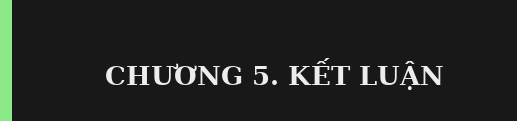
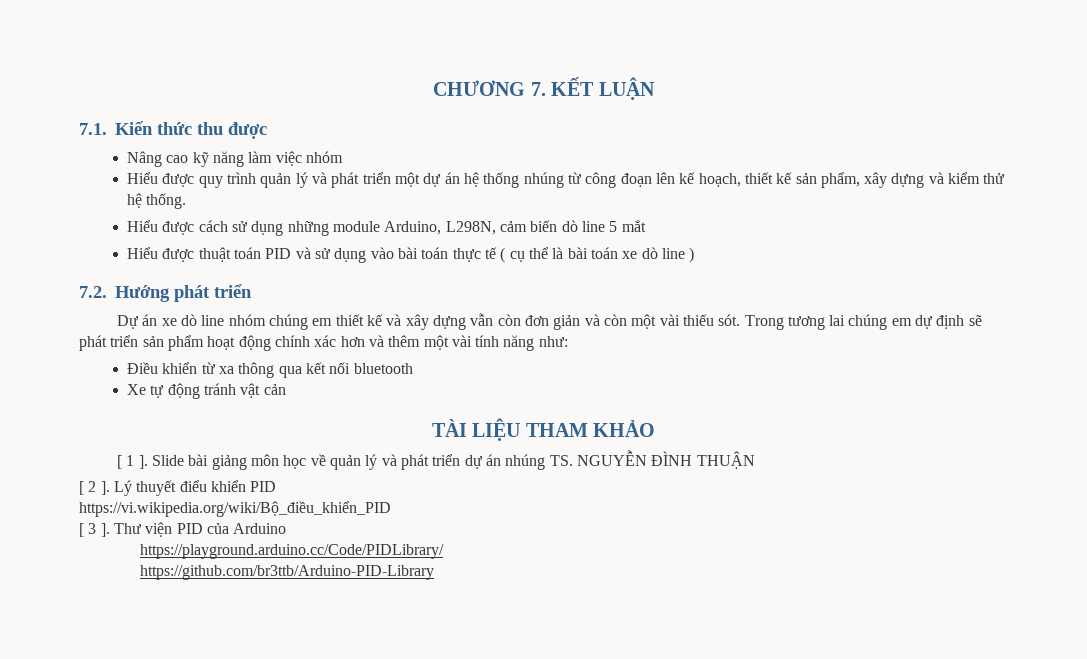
[252,66,280,85] 5. -> [530,82,546,96] 7.
(445, 76) none -> [79,121,267,139] [127,151,344,167] [127,172,1006,188] [127,193,187,209] [127,220,646,236] [127,247,695,263] [79,284,252,302] [117,313,982,330] [79,335,568,351] [127,362,413,378] [127,383,286,399] [431,418,656,441] [117,450,755,470] [79,480,277,496] [79,501,391,517] [79,522,287,537] [140,544,445,559] [140,565,435,580] // 7.1. Kiến thức thu được // Nâng cao kỹ năng làm việc nhóm // Hiểu được quy trình quản lý và phát triển một dự án hệ thống nhúng từ công đoạn lên kế hoạch, thiết kế sản phẩm, xây dựng và kiểm thử hệ thống. // Hiểu được cách sử dụng những module Arduino, L298N, cảm biến dò line 5 mắt // Hiểu được thuật toán PID và sử dụng vào bài toán thực tế ( cụ thể là bài toán xe dò line ) // 7.2. Hướng phát triển // Dự án xe dò line nhóm chúng em thiết kế và xây dựng vẫn còn đơn giản và còn một vài thiếu sót. Trong tương lai chúng em dự định sẽ phát triển sản phẩm hoạt động chính xác hơn và thêm một vài tính năng như: // Điều khiển từ xa thông qua kết nối bluetooth // Xe tự động tránh vật cản // TÀI LIỆU THAM KHẢO // [ 1 ]. Slide bài giảng môn học về quản lý và phát triển dự án nhúng TS. NGUYỄN ĐÌNH THUẬN // [ 2 ]. Lý thuyết điểu khiển PID // https://vi.wikipedia.org/wiki/Bộ_điều_khiển_PID // [ 3 ]. Thư viện PID của Arduino // https://playground.arduino.cc/Code/PIDLibrary/ // https://github.com/br3ttb/Arduino-PID-Library

